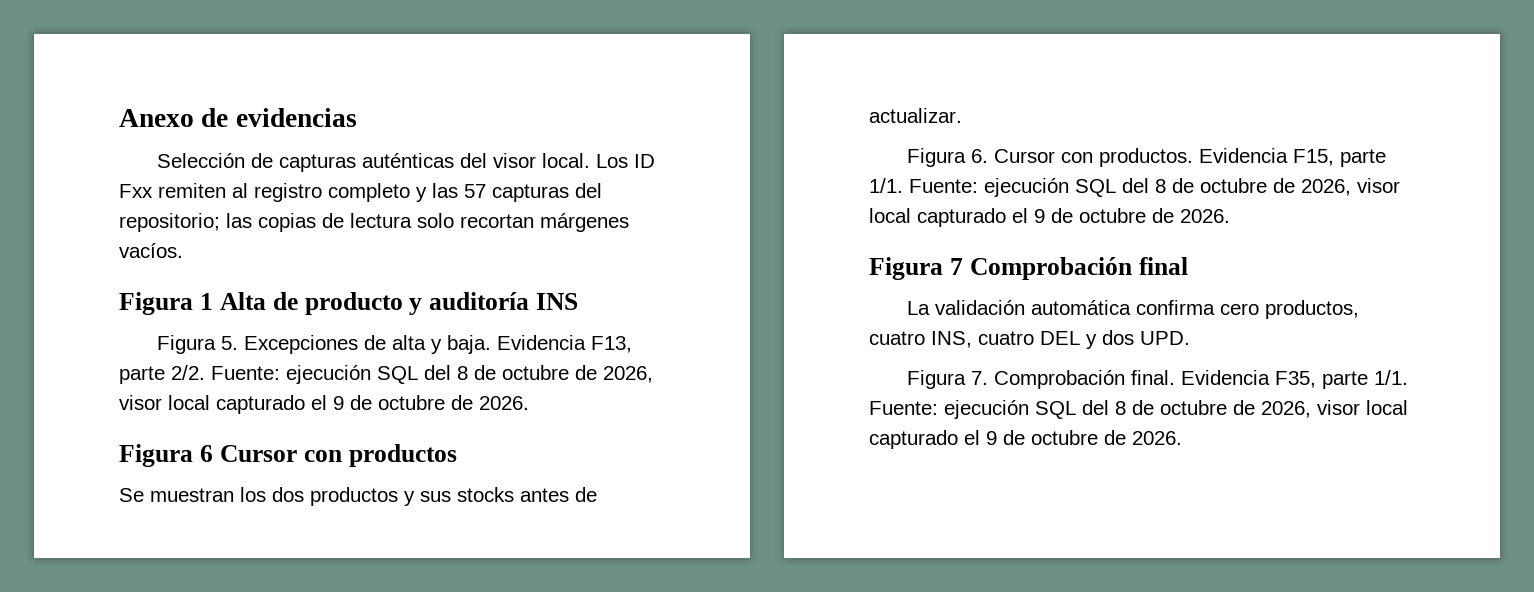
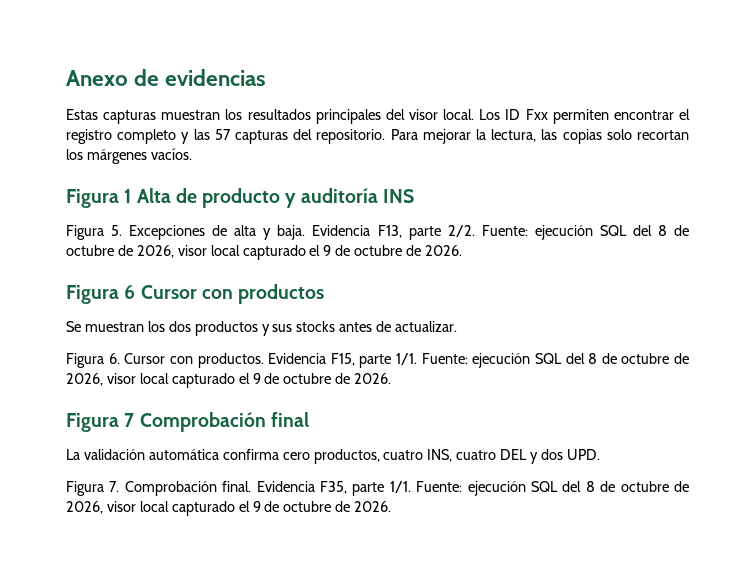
[156,153,454,172] Selección de capturas auténticas -> [66,109,381,124] Estas capturas muestran los resultados principales
[158,183,248,198] remiten al -> [552,109,690,124] permiten encontrar el
[119,213,412,232] repositorio; las copias de lectura -> [316,129,602,144] repositorio. Para mejorar la lectura, las copias
(534, 221) none -> [66,149,83,160] los

